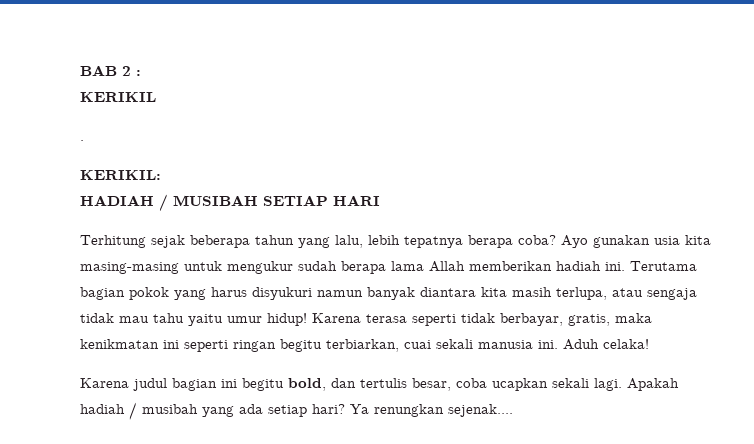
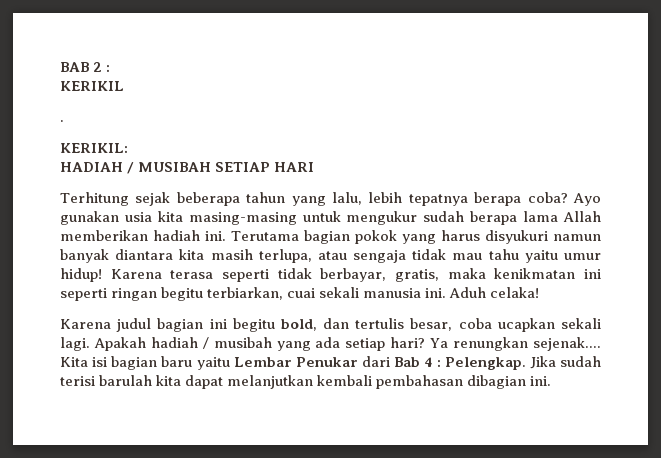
(513, 410) none -> [60,356,601,370] [60,375,552,389] Kita isi bagian baru yaitu Lembar Penukar dari Bab 4 : Pelengkap. Jika sudah terisi barulah kita dapat melanjutkan kembali pembahasan dibagian ini.

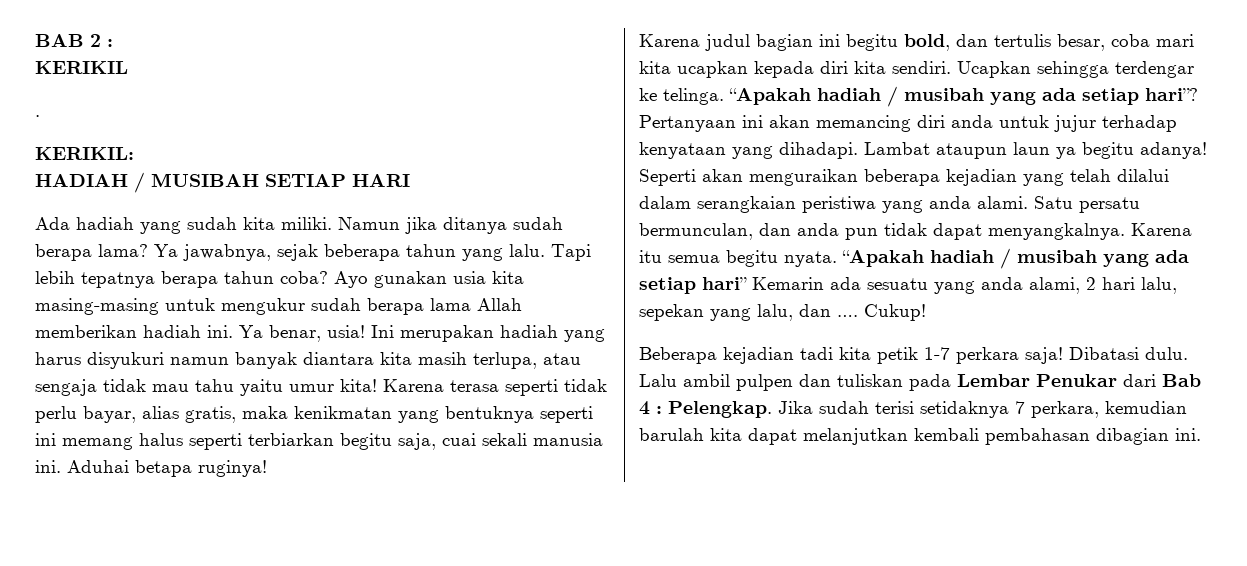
[60,192,129,206] Terhitung -> [35,217,563,234] [35,244,271,261] Ada hadiah yang sudah kita miliki. Namun jika ditanya sudah berapa lama? Ya jawabnya,
[331,192,362,205] lalu, -> [509,244,591,261] lalu. Tapi
(522, 199) none -> [224,271,274,284] tahun
[231,230,397,244] Terutama bagian pokok -> [239,325,558,342] Ya benar, usia! Ini merupakan hadiah
[60,268,102,282] hidup! -> [340,379,377,392] kita!
[320,268,601,282] [60,287,284,301] berbayar, gratis, maka kenikmatan ini seperti ringan begitu terbiarkan, -> [35,406,593,423] [35,433,436,450] perlu bayar, alias gratis, maka kenikmatan yang bentuknya seperti ini memang halus seperti terbiarkan begitu saja,
[449,287,540,298] Aduh celaka! -> [67,460,267,477] Aduhai betapa ruginya!
[497,318,601,332] [60,337,602,351] [60,356,230,370] ucapkan sekali lagi. Apakah hadiah / musibah yang ada setiap hari? Ya renungkan sejenak.... Kita isi bagian baru yaitu -> [1156,34,1194,47] [639,61,1194,78] [639,86,1198,107] [639,115,1177,132] [639,142,1207,159] [639,169,1169,186] [639,196,1140,213] [639,223,1192,240] [639,248,1189,269] [639,277,1177,294] [639,304,926,321] [639,347,1188,364] [639,374,951,391] mari kita ucapkan kepada diri kita sendiri. Ucapkan sehingga terdengar ke telinga. “Apakah hadiah / musibah yang ada setiap hari”? Pertanyaan ini akan memancing diri anda untuk jujur terhadap kenyataan yang dihadapi. Lambat ataupun laun ya begitu adanya! Seperti akan menguraikan beberapa kejadian yang telah dilalui dalam serangkaian peristiwa yang anda alami. Satu persatu bermunculan, dan anda pun tidak dapat menyangkalnya. Karena itu semua begitu nyata. “Apakah hadiah / musibah yang ada setiap hari” Kemarin ada sesuatu yang anda alami, 2 hari lalu, sepekan yang lalu, dan …. Cukup! // Beberapa kejadian tadi kita petik 1-7 perkara saja! Dibatasi dulu. Lalu ambil pulpen dan tuliskan pada
(95, 381) none -> [920,401,1187,418] setidaknya 7 perkara, kemudian

